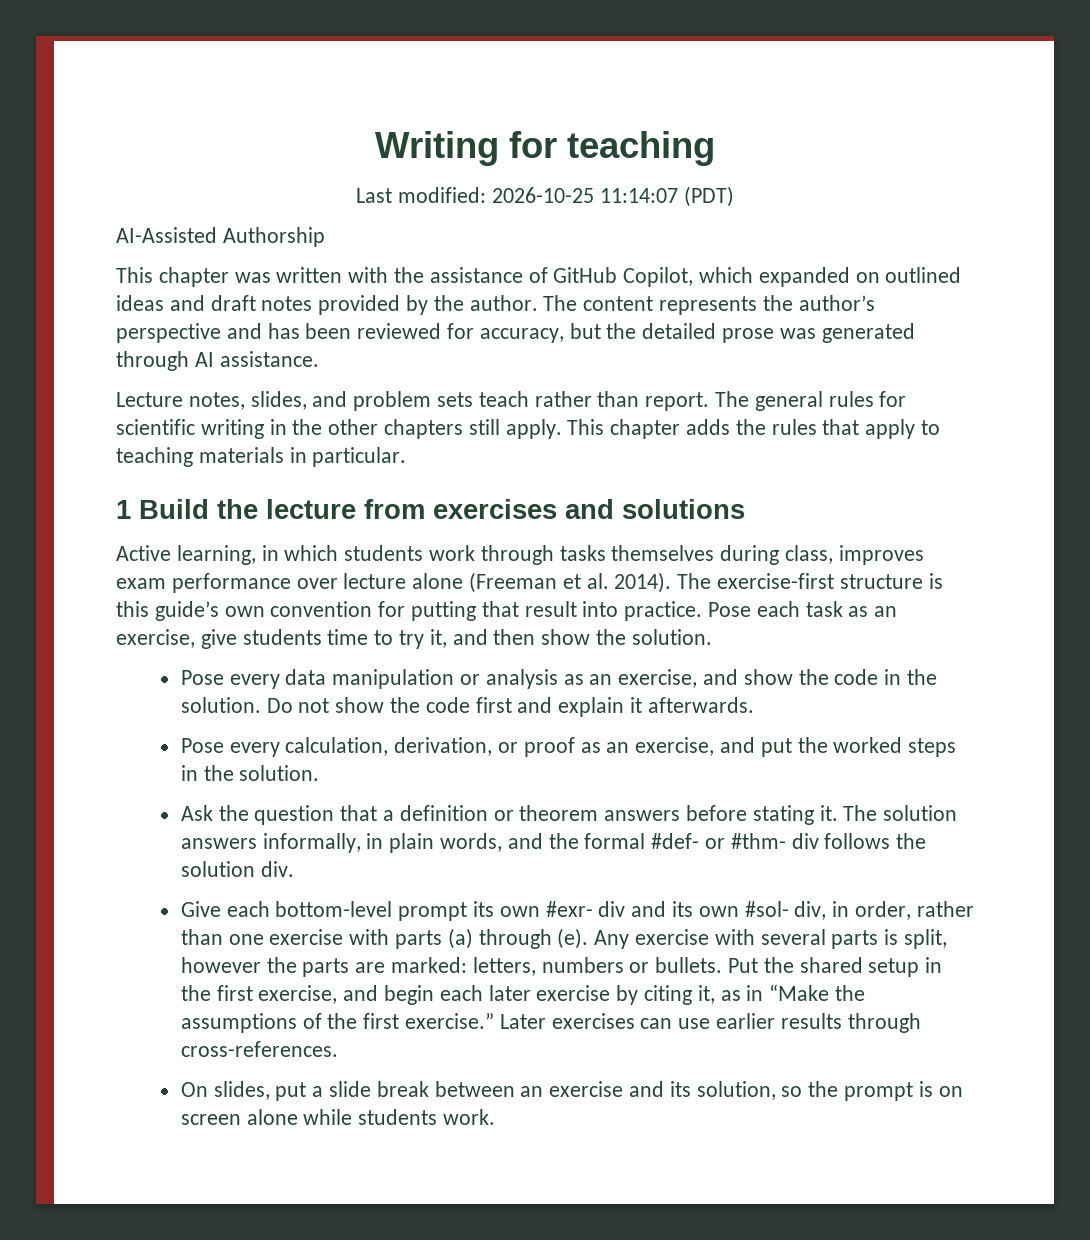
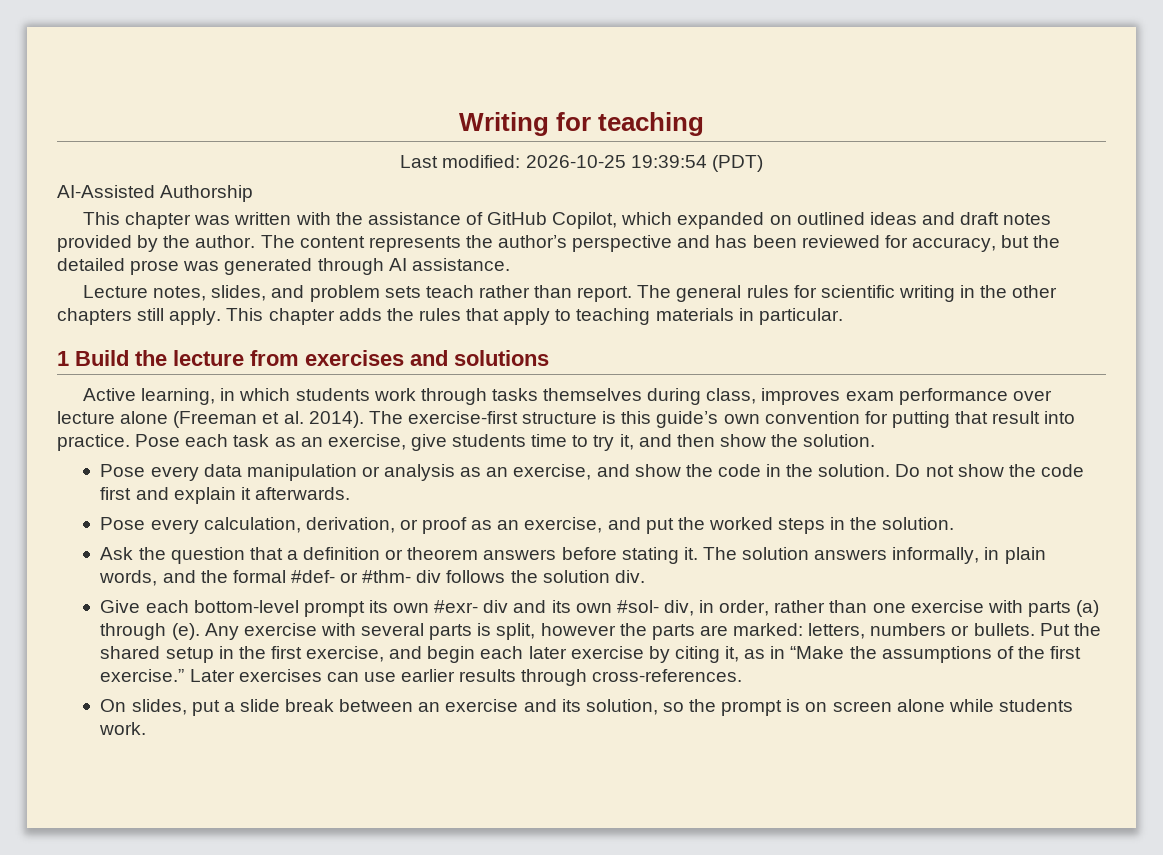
[599,188,678,203] 11:14:07 -> [630,155,707,168] 19:39:54

